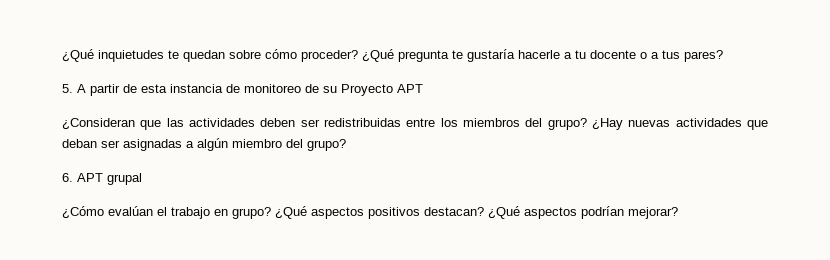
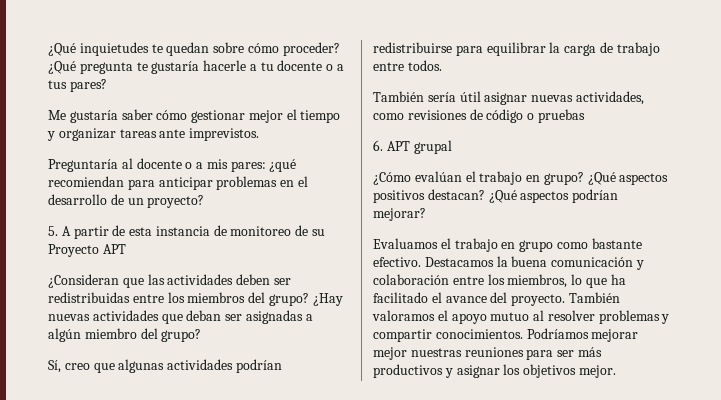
(723, 56) none -> [48,109,341,123] [47,128,260,141] [48,158,297,172] [48,176,308,190] [48,194,205,208] // Me gustaría saber cómo gestionar mejor el tiempo y organizar tareas ante imprevistos. // Preguntaría al docente o a mis pares: ¿qué recomiendan para anticipar problemas en el desarrollo de un proyecto?
(346, 145) none -> [48,359,282,373] [373,42,660,56] [373,60,442,71] [373,91,644,105] [373,109,585,123] // Sí, creo que algunas actividades podrían redistribuirse para equilibrar la carga de trabajo entre todos. // También sería útil asignar nuevas actividades, como revisiones de código o pruebas
(678, 213) none -> [373,238,642,252] [373,256,644,270] [373,274,626,288] [373,292,620,306] [372,310,670,324] [373,328,639,342] [373,347,602,360] [373,364,616,378] // Evaluamos el trabajo en grupo como bastante efectivo. Destacamos la buena comunicación y colaboración entre los miembros, lo que ha facilitado el avance del proyecto. También valoramos el apoyo mutuo al resolver problemas y compartir conocimientos. Podríamos mejorar mejor nuestras reuniones para ser más productivos y asignar los objetivos mejor.

